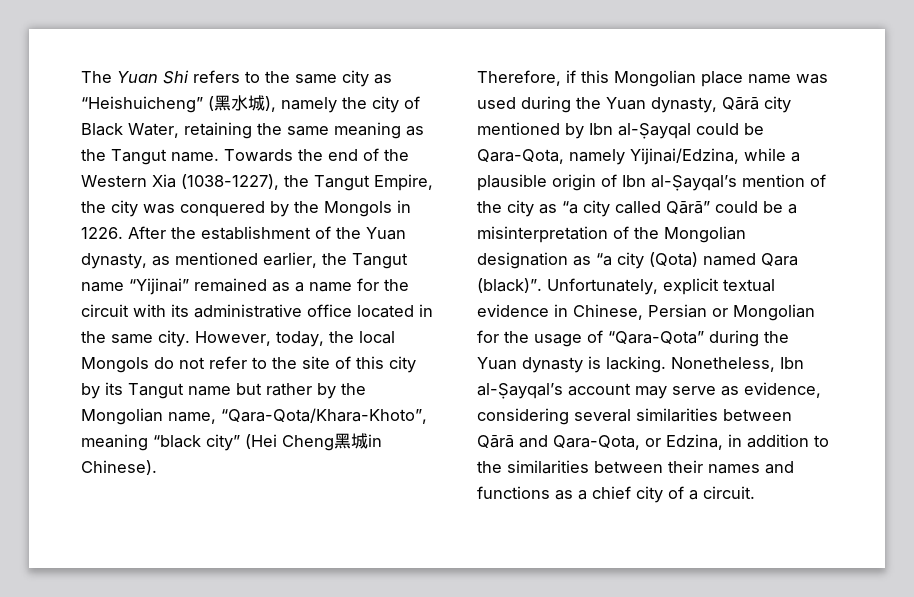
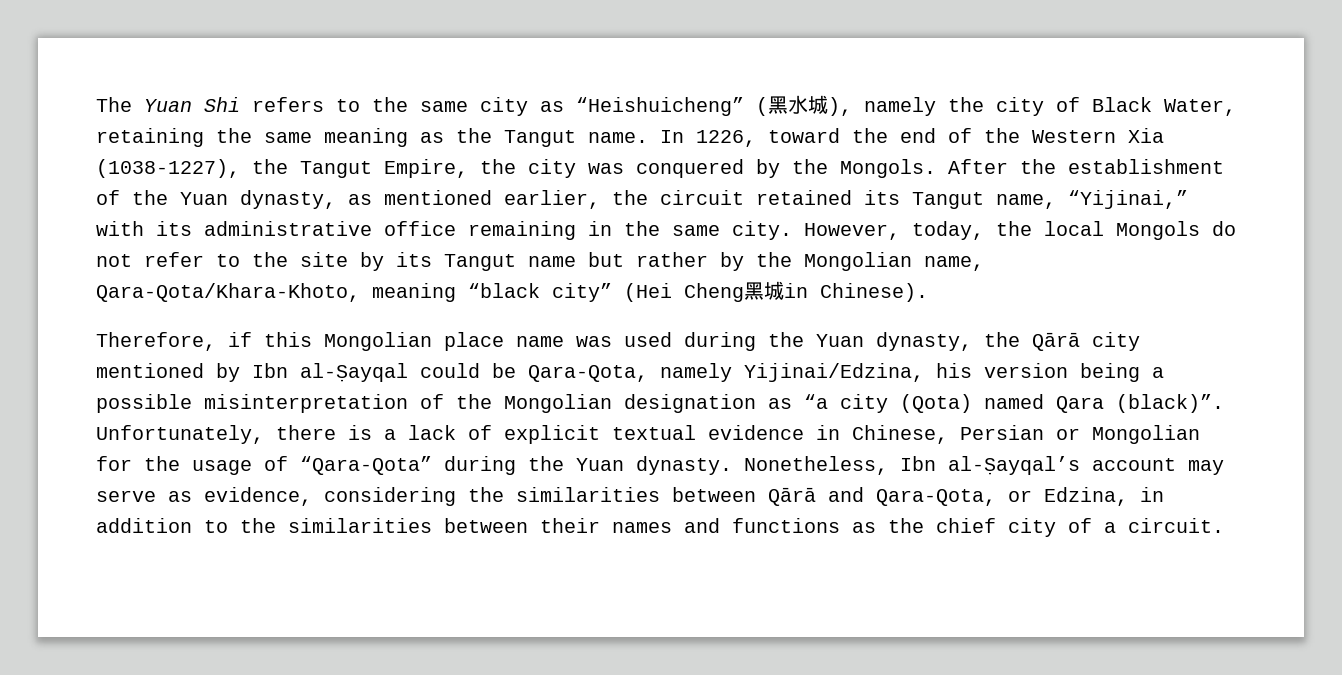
[224,149,293,162] Towards -> [660,128,840,147] In 1226, toward
[324,200,411,217] [81,227,123,239] Mongols in 1226. -> [840,159,936,178] Mongols.
[352,253,408,269] [81,278,409,295] [81,304,129,317] Tangut name “Yijinai” remained as a name for the circuit -> [660,190,1188,209] circuit retained its Tangut name, “Yijinai,”
[357,305,414,318] located -> [468,221,576,240] remaining
[335,356,416,373] of this city -> (348, 259) none
[221,408,427,424] “Qara-Qota/Khara-Khoto”, -> [96,283,360,302] Qara-Qota/Khara-Khoto,
(717, 105) none -> [984,332,1020,347] the
[744,148,800,162] [477,174,826,191] [477,200,797,217] while a plausible origin of Ibn al-Ṣayqal’s mention of the city as “a city called Qārā” could be a -> [936,363,1164,382] [96,394,192,413] his version being a possible
(658, 286) none -> [276,425,492,440] there is a lack of
[522,356,666,373] dynasty is lacking. -> [636,456,732,475] dynasty.
[574,409,631,422] several -> [468,487,504,502] the
[578,490,587,500] a -> [888,518,924,533] the

